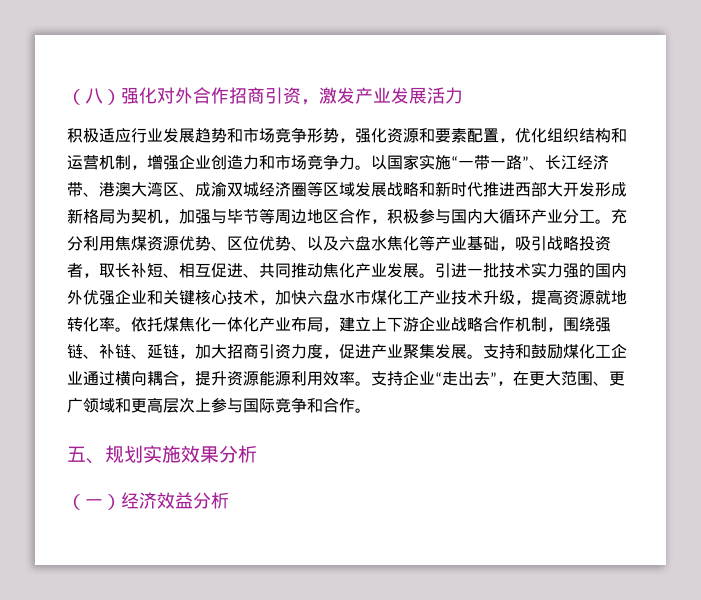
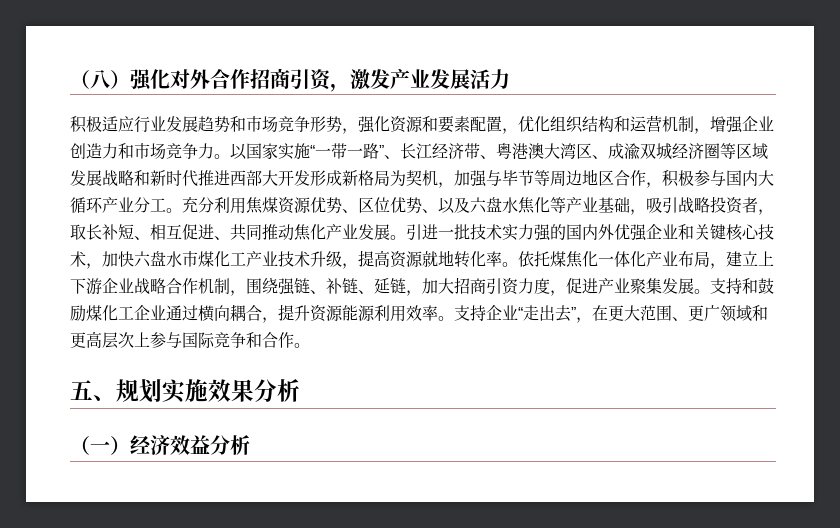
(99, 194) none -> [496,143,512,159] 粤

